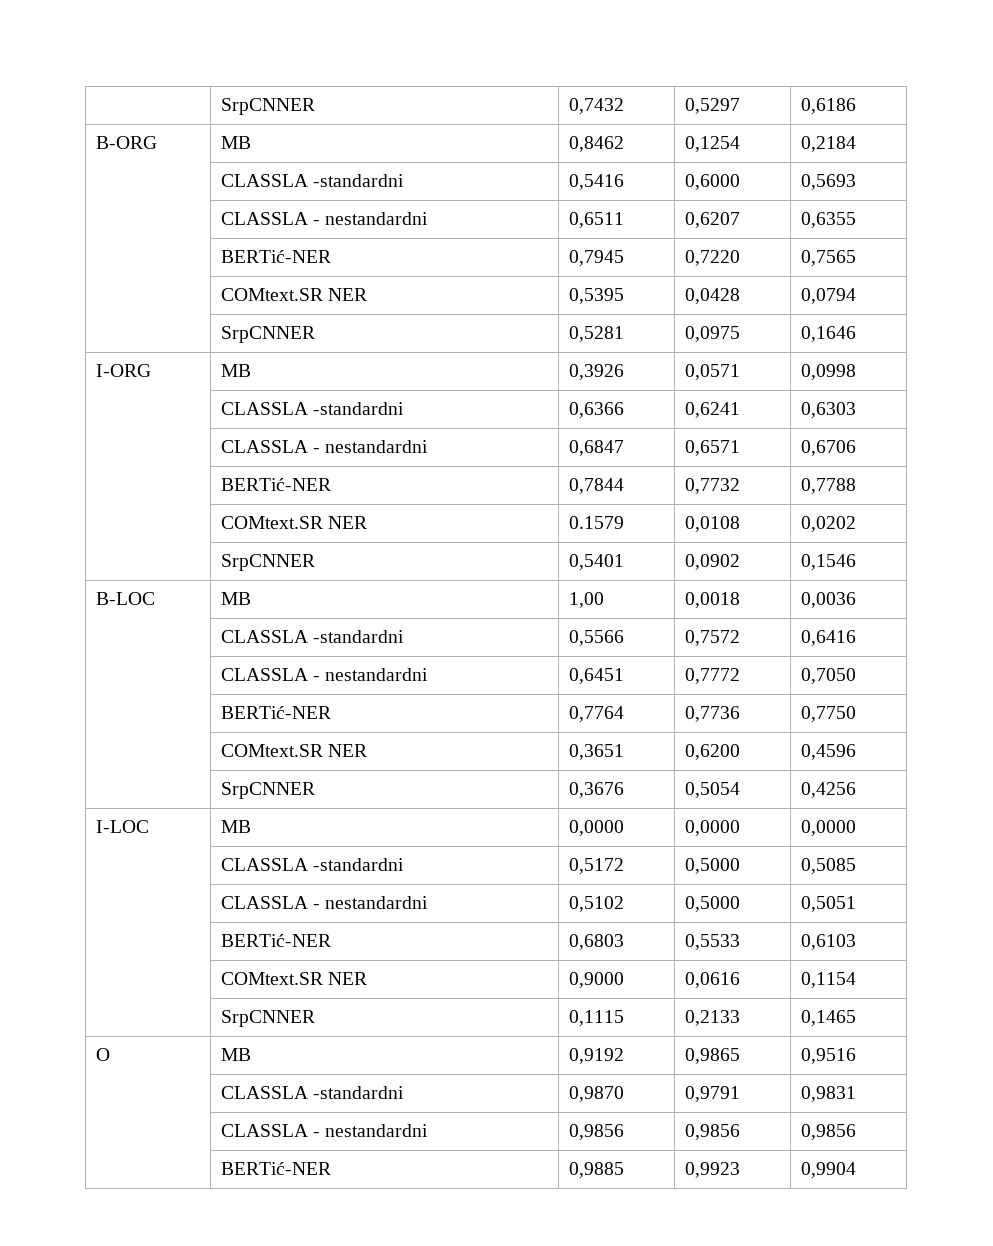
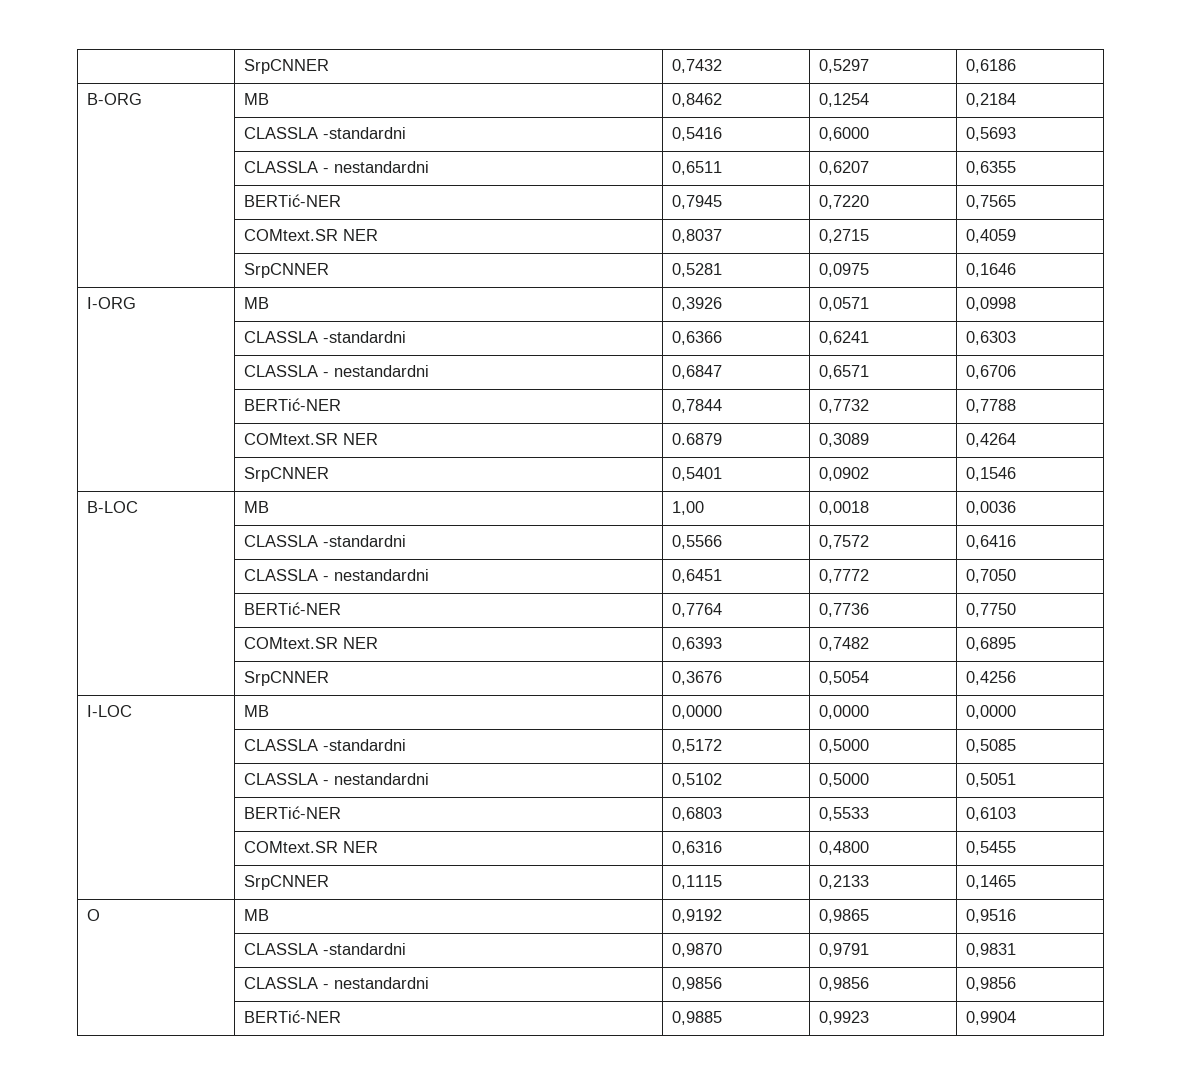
[568,288,624,304] [684,288,740,304] [800,288,856,304] 0,5395 | 0,0428 | 0,0794 -> [672,229,723,243] [819,229,870,243] [966,229,1017,243] 0,8037 | 0,2715 | 0,4059
[568,516,624,529] [684,516,740,532] [800,516,856,532] 0.1579 | 0,0108 | 0,0202 -> [672,433,723,445] [819,433,870,447] [966,433,1017,447] 0.6879 | 0,3089 | 0,4264
[568,744,624,760] [684,744,740,760] [800,744,856,760] 0,3651 | 0,6200 | 0,4596 -> [672,637,723,651] [819,637,870,651] [966,637,1017,651] 0,6393 | 0,7482 | 0,6895
[568,972,624,988] [684,972,740,988] [800,972,856,988] 0,9000 | 0,0616 | 0,1154 -> [672,841,723,855] [819,841,870,855] [966,841,1017,855] 0,6316 | 0,4800 | 0,5455

